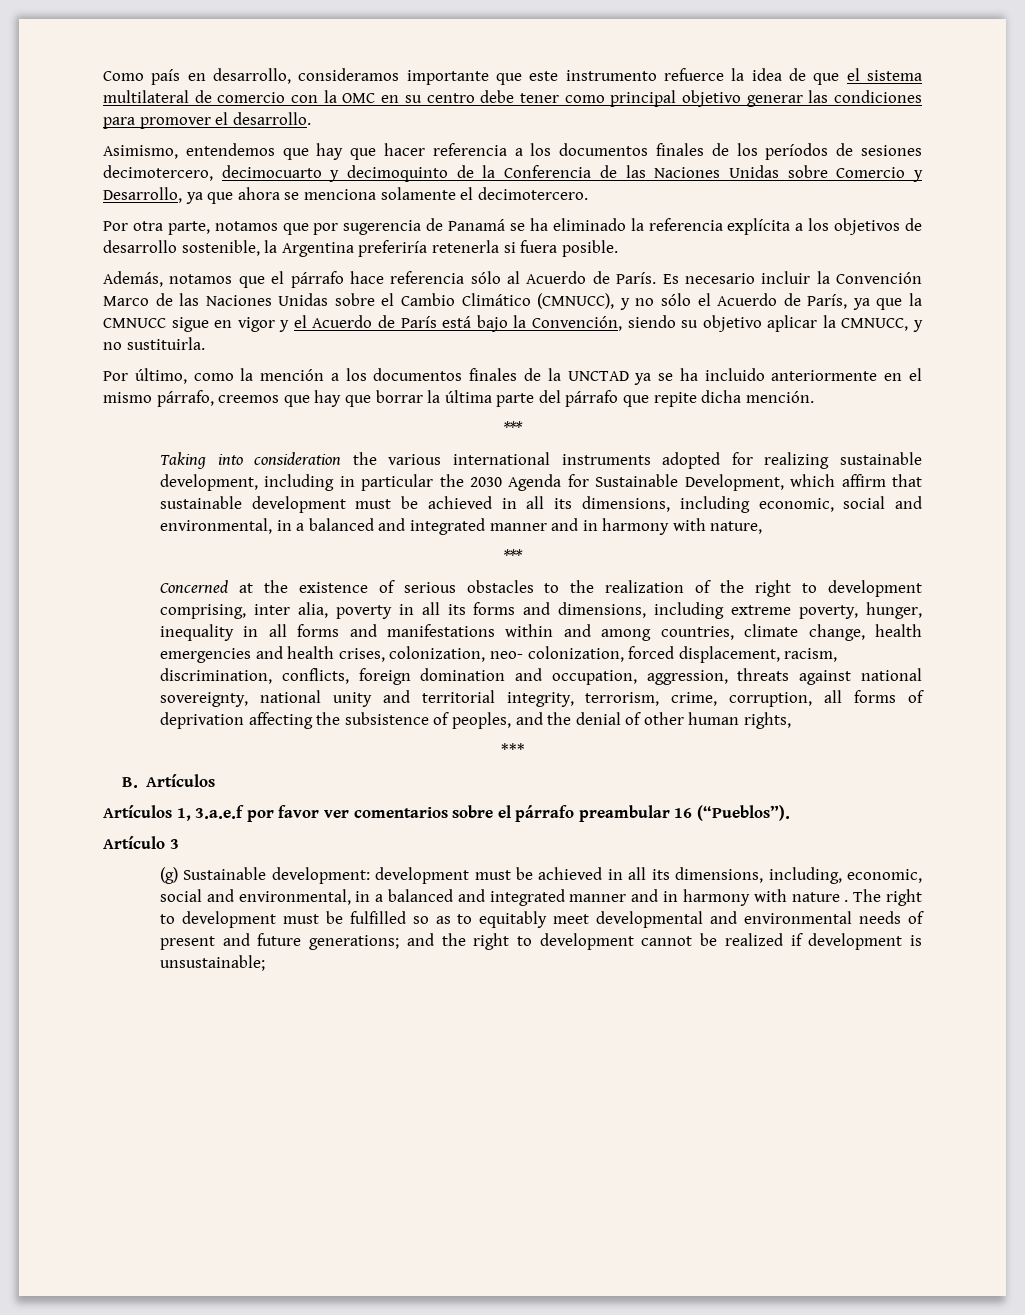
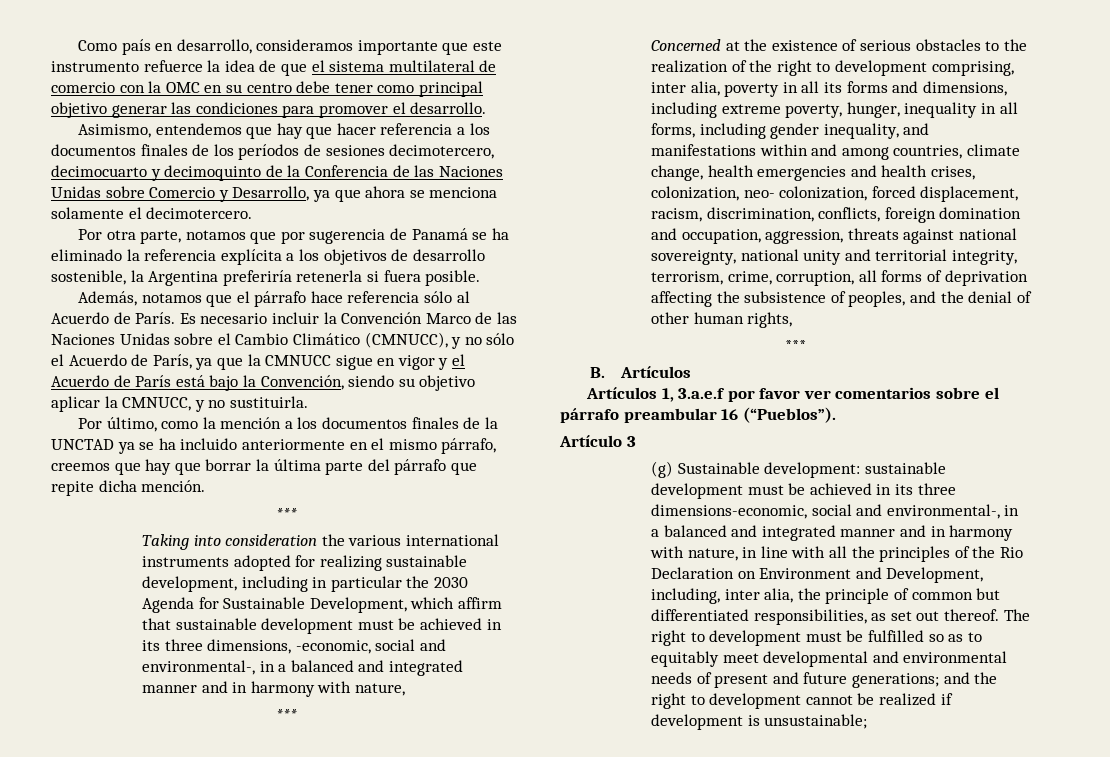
[526,496,922,513] [159,518,272,534] all its dimensions, including economic, social and environmental, -> [142,639,447,654] [142,660,256,675] its three dimensions, -economic, social and environmental-,
[297,624,340,637] forms -> [651,123,899,139] forms, including gender inequality,
[375,867,922,884] [159,889,351,905] development must be achieved in all its dimensions, including, economic, social and environmental, -> [864,462,946,474] [651,483,956,499] [651,504,1000,519] sustainable development must be achieved in its three dimensions-economic, social and environmental-,
[791,892,849,902] nature . -> [687,546,1023,562] [651,567,984,583] [651,588,1001,604] [651,609,1000,625] nature, in line with all the principles of the Rio Declaration on Environment and Development, including, inter alia, the principle of common but differentiated responsibilities, as set out thereof.

